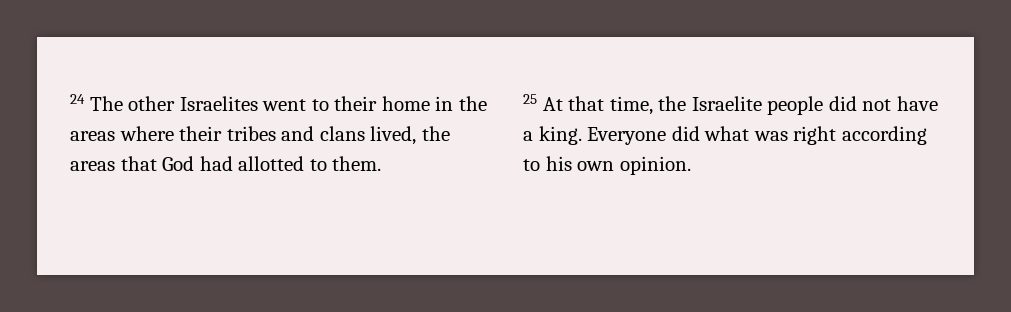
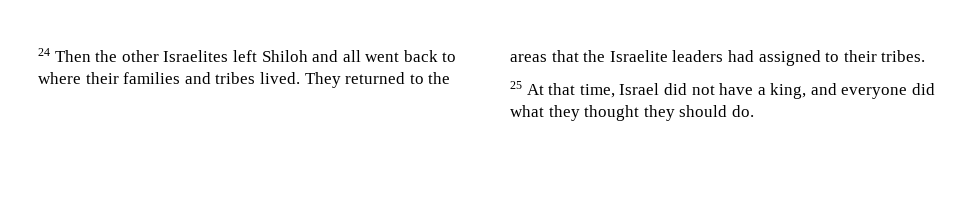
[89,96,487,111] [70,126,450,145] [70,156,382,171] The other Israelites went to their home in the areas where their tribes and clans lived, the areas that God had allotted to them. -> [54,50,457,62] [38,72,451,88] [510,50,926,66] Then the other Israelites left Shiloh and all went back to where their families and tribes lived. They returned to the areas that the Israelite leaders had assigned to their tribes.
[658,96,824,115] the Israelite people -> [619,83,660,95] Israel
[538,126,927,145] [523,156,691,175] king. Everyone did what was right according to his own opinion. -> [770,83,936,99] [510,105,754,121] king, and everyone did what they thought they should do.

